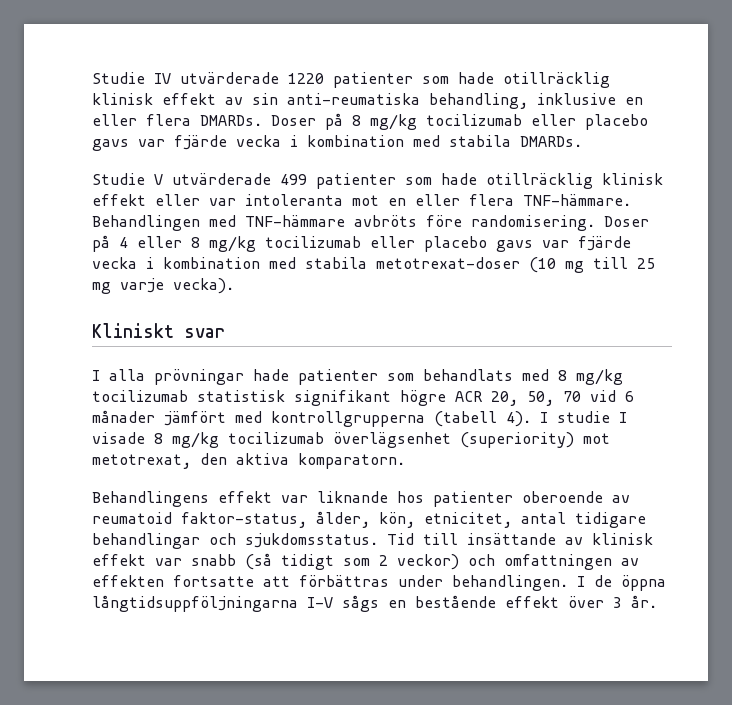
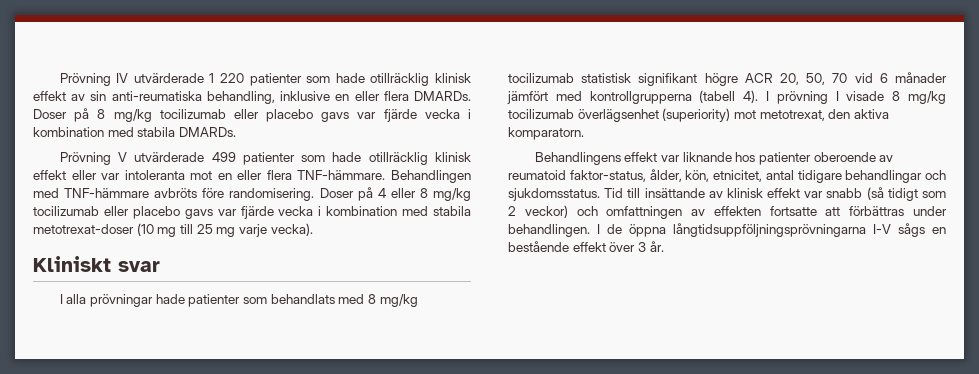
[92,72,145,84] Studie -> [59,73,111,86] Prövning
[288,73,324,84] 1220 -> [209,73,245,83] 1 220
[92,173,145,185] Studie -> [59,152,111,165] Prövning
[557,411,610,423] studie -> [776,91,828,104] prövning
[92,595,298,612] långtidsuppföljningarna -> [673,223,866,237] långtidsuppföljningsprövningarna

